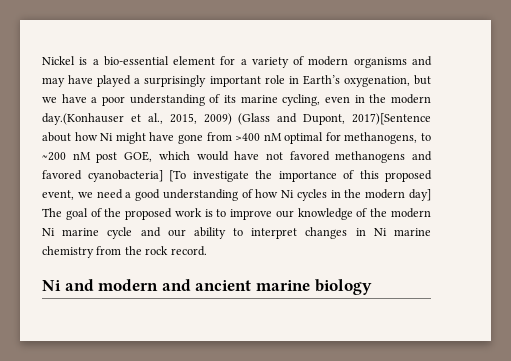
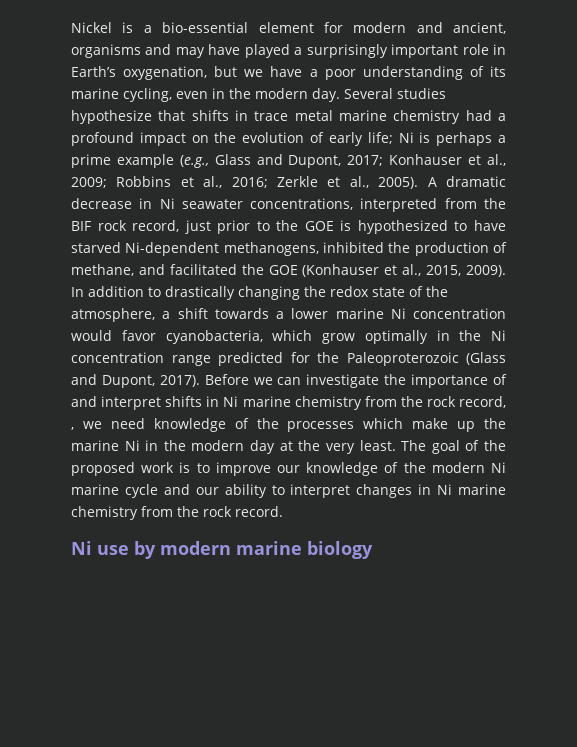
[240,56,349,68] a variety of modern -> [353,22,506,34] modern and ancient,
[42,113,431,125] [42,132,431,144] [42,151,432,163] [42,170,432,182] [42,189,432,201] day.(Konhauser et al., 2015, 2009) (Glass and Dupont, 2017)[Sentence about how Ni might have gone from >400 nM optimal for methanogens, to ~200 nM post GOE, which would have not favored methanogens and favored cyanobacteria] [To investigate the importance of this proposed event, we need a good understanding of how Ni cycles in the modern day] -> [312,88,446,102] [71,110,506,124] [71,132,506,146] [71,154,507,168] [71,176,506,189] [71,198,506,212] [71,220,506,234] [71,242,507,256] [71,264,507,277] [71,286,448,300] [71,308,506,322] [71,330,506,344] [71,352,506,366] [71,374,508,388] [71,396,507,410] [71,418,506,432] [71,440,396,454] day. Several studies hypothesize that shifts in trace metal marine chemistry had a profound impact on the evolution of early life; Ni is perhaps a prime example (e.g., Glass and Dupont, 2017; Konhauser et al., 2009; Robbins et al., 2016; Zerkle et al., 2005). A dramatic decrease in Ni seawater concentrations, interpreted from the BIF rock record, just prior to the GOE is hypothesized to have starved Ni-dependent methanogens, inhibited the production of methane, and facilitated the GOE (Konhauser et al., 2015, 2009). In addition to drastically changing the redox state of the atmosphere, a shift towards a lower marine Ni concentration would favor cyanobacteria, which grow optimally in the Ni concentration range predicted for the Paleoproterozoic (Glass and Dupont, 2017). Before we can investigate the importance of and interpret shifts in Ni marine chemistry from the rock record, , we need knowledge of the processes which make up the marine Ni in the modern day at the very least.
[64,279,252,291] and modern and ancient -> [97,541,231,559] use by modern

